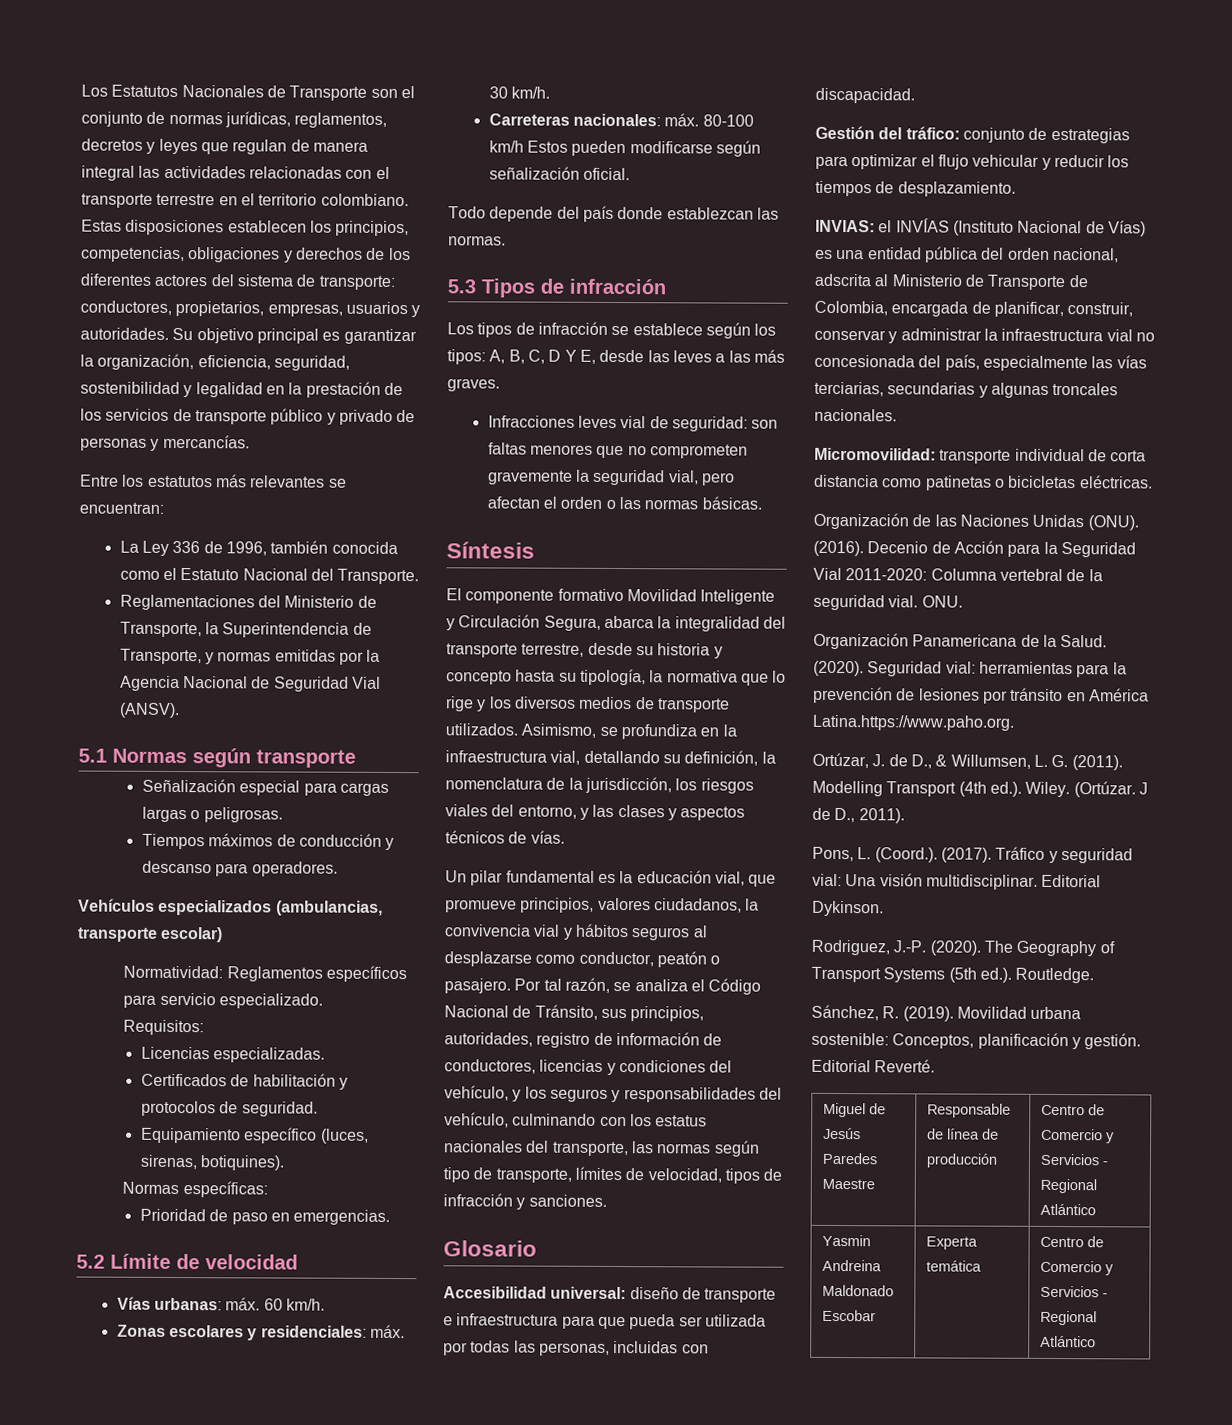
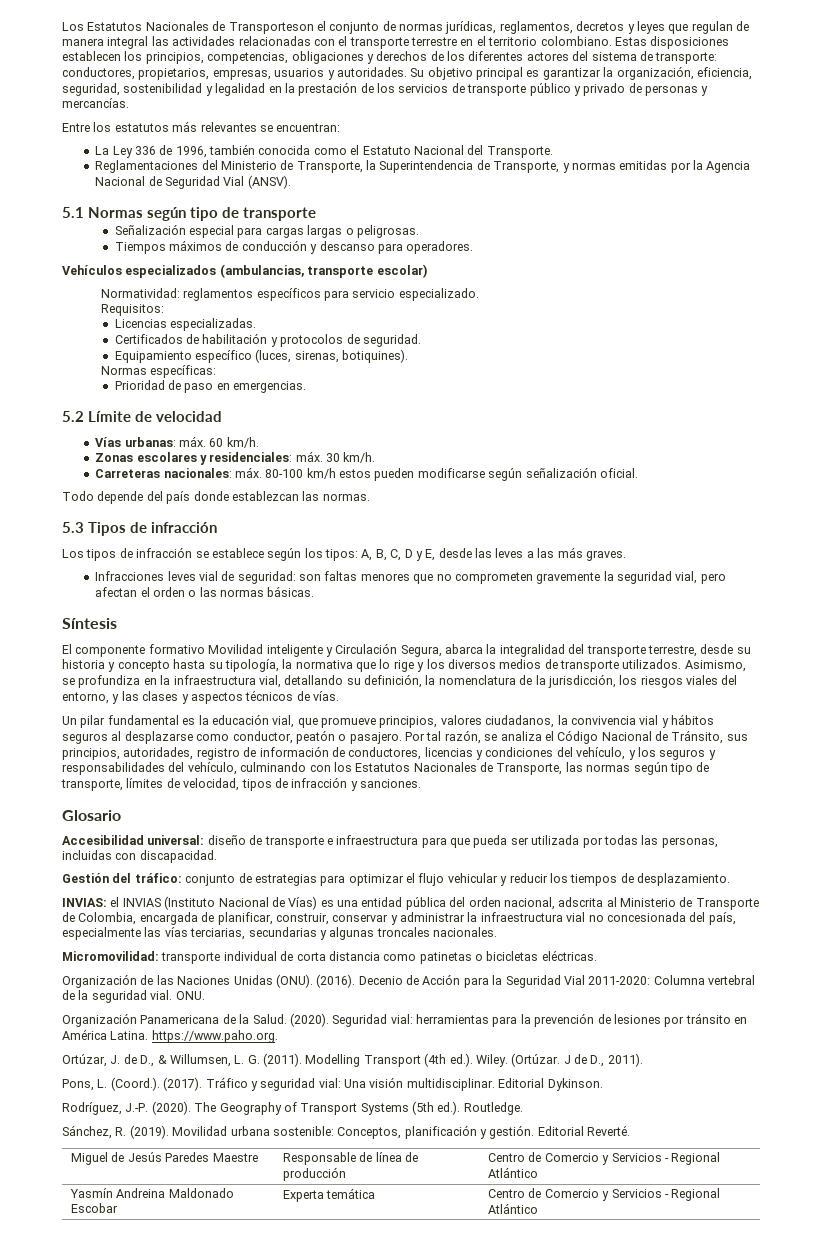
[289,85,398,101] Transporte son -> [228,22,314,34] Transporteson
(251, 758) none -> [190,207,239,221] tipo de
[226,966,323,982] Reglamentos -> [183,288,254,301] reglamentos
[527,140,569,153] Estos -> [339,469,372,478] estos
[564,349,577,362] Y -> [415,551,423,561] y
[700,589,776,605] Inteligente -> [266,644,323,657] inteligente
[655,1115,708,1127] [444,1140,629,1157] estatus nacionales del transporte, -> [355,762,563,775] Estatutos Nacionales de Transporte,
[895,218,950,233] INVÍAS -> [122,898,161,907] INVIAS
[812,714,1014,731] Latina.https://www.paho.org. -> [110,1030,278,1043] Latina. https://www.paho.org.
[811,939,890,956] Rodriguez, -> [62,1102,122,1115] Rodríguez,
[821,1234,871,1247] Yasmin -> [70,1188,114,1198] Yasmín

